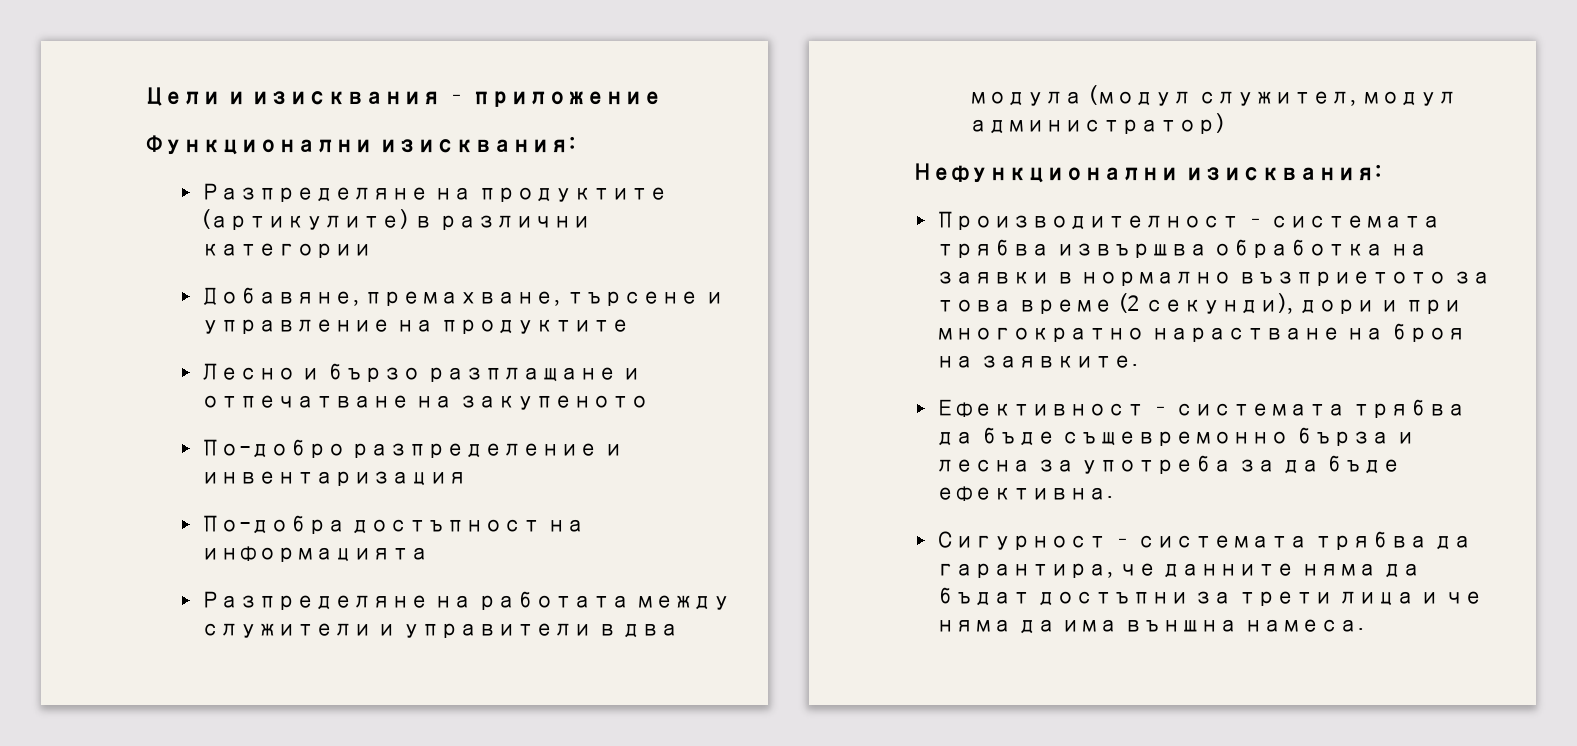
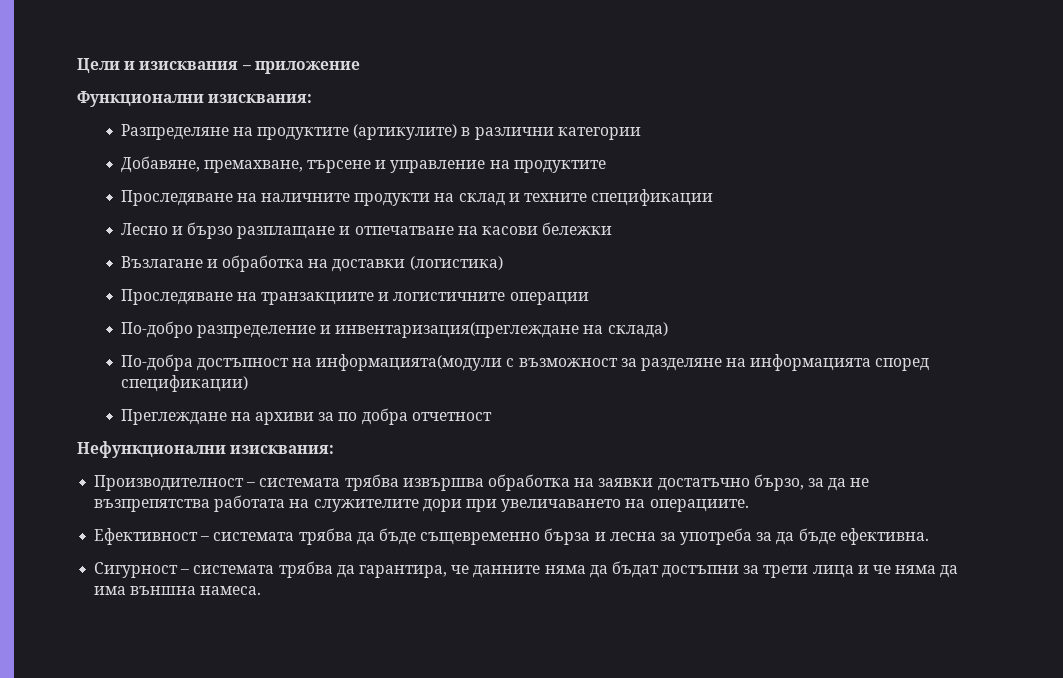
(630, 326) none -> [120,189,714,206] // Проследяване на наличните продукти на склад и техните спецификации
[458,395,649,410] закупеното -> [481,222,613,235] [120,255,503,272] [120,289,589,305] касови бележки // Възлагане и обработка на доставки (логистика) // Проследяване на транзакциите и логистичните операции
[200,471,467,486] инвентаризация -> [335,322,668,338] инвентаризация(преглеждане на склада)
[200,546,429,562] [200,591,731,610] [200,623,680,638] [968,85,1457,106] [968,113,1225,134] информацията // Разпределяне на работата между служители и управители в два модула (модул служител, модул администратор) -> [316,354,930,371] [120,375,248,392] [120,408,492,425] информацията(модули с възможност за разделяне на информацията според спецификации) // Преглеждане на архиви за по добра отчетност
[1055,271,1491,286] [936,293,1463,314] [936,323,1467,342] [936,355,1138,368] в нормално възприетото за това време (2 секунди), дори и при многократно нарастване на броя на заявките. -> [657,474,870,491] [94,495,749,512] достатъчно бързо, за да не възпрепятства работата на служителите дори при увеличаването на операциите.
[1061,431,1290,446] същевремонно -> [420,532,541,545] същевременно

